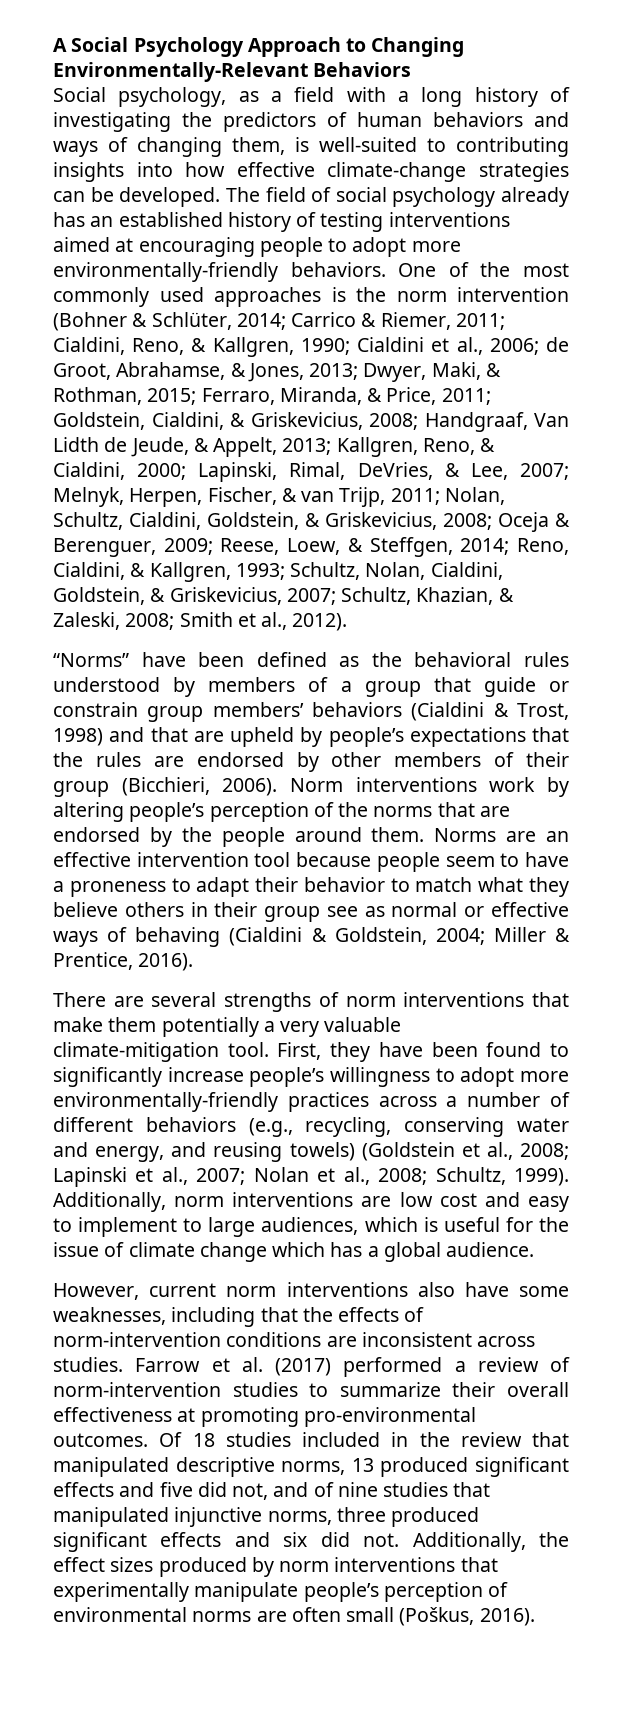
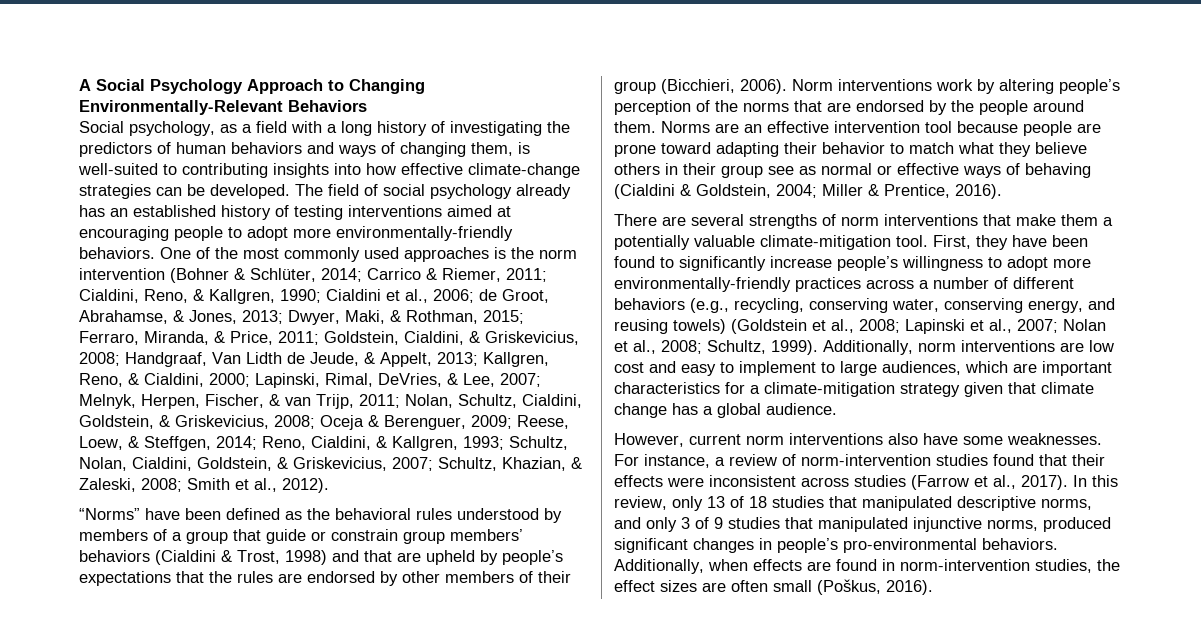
[445,852,569,867] [53,877,250,897] seem to have a proneness to adapt -> [1077,123,1101,133] [614,142,779,157] are prone toward adapting
[161,1017,320,1037] potentially a very -> [1103,217,1113,226] [614,235,690,250] a potentially
[517,1118,569,1132] [53,1142,88,1157] water and -> [892,298,1023,313] water, conserving
[423,1217,569,1232] [53,1242,125,1257] is useful for the issue of -> [1013,361,1112,376] [614,382,1036,397] are important characteristics for a climate-mitigation strategy given that
[272,1242,326,1257] which -> (667, 410) none
[53,1307,425,1327] [53,1332,536,1347] [53,1357,443,1377] weaknesses, including that the effects of norm-intervention conditions are inconsistent across studies. Farrow et al. (2017) performed -> [1007,433,1102,445] [614,454,710,468] weaknesses. For instance,
[309,1382,569,1397] [53,1407,476,1427] [53,1432,569,1447] [53,1457,570,1477] [53,1482,378,1500] to summarize their overall effectiveness at promoting pro-environmental outcomes. Of 18 studies included in the review that manipulated descriptive norms, 13 produced significant effects and five did not, and of nine -> [993,454,1105,466] [614,475,1118,490] [614,496,1092,511] [614,517,723,532] found that their effects were inconsistent across studies (Farrow et al., 2017). In this review, only 13 of 18 studies that manipulated descriptive norms, and only 3 of 9
[336,1507,480,1527] [53,1532,569,1552] [53,1557,498,1577] [53,1582,509,1602] [53,1607,252,1622] three produced significant effects and six did not. Additionally, the effect sizes produced by norm interventions that experimentally manipulate people’s perception of environmental norms -> [1043,517,1111,532] [614,538,1058,553] [614,559,1120,574] [614,580,697,592] produced significant changes in people’s pro-environmental behaviors. Additionally, when effects are found in norm-intervention studies, the effect sizes

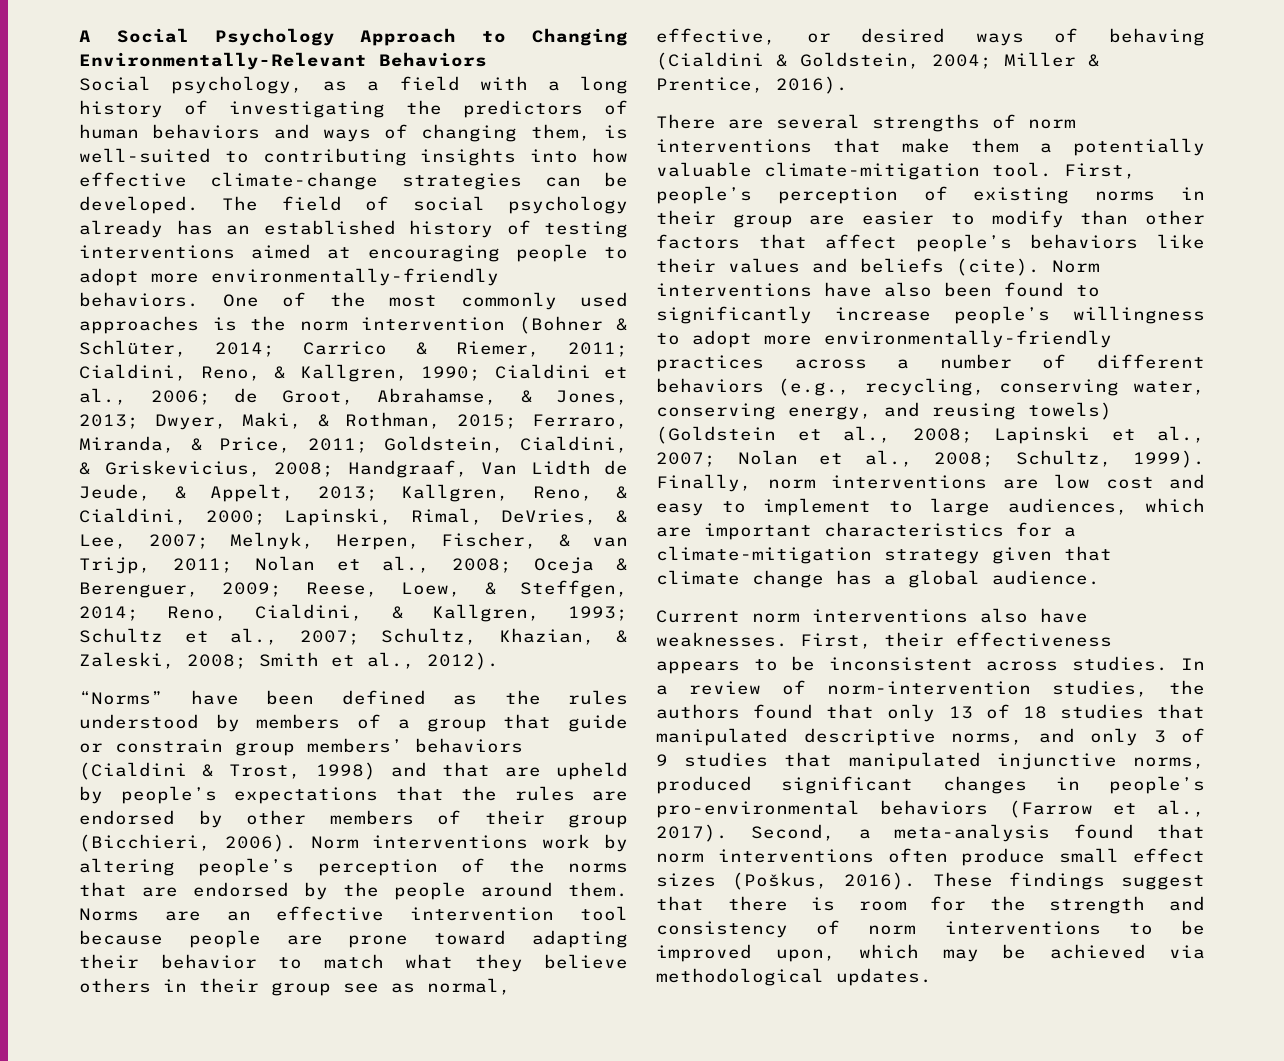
[405,394,582,408] [79,415,269,429] Nolan, Schultz, Cialdini, Goldstein, & Griskevicius, -> [254,556,431,573] Nolan et al.,
[509,436,568,450] [79,457,387,471] Schultz, Nolan, Cialdini, Goldstein, & Griskevicius, -> [79,628,278,645] Schultz et al.,
[335,508,411,520] behavioral -> (541, 697) none
[821,163,959,175] normal or effective -> [427,978,511,995] [656,28,946,45] normal, effective, or desired
[976,235,1047,250] they have -> [656,186,1205,204] [656,210,1205,228] [656,234,1205,252] [656,258,1100,276] [656,282,932,297] people’s perception of existing norms in their group are easier to modify than other factors that affect people’s behaviors like their values and beliefs (cite). Norm interventions have also
[823,340,913,355] Additionally, -> [656,474,752,492] Finally,
[614,433,741,447] However, current -> [656,610,740,623] Current
[963,433,1102,445] [614,454,1105,468] [614,475,1118,490] [614,496,667,510] some weaknesses. For instance, a review of norm-intervention studies found that their effects were inconsistent across studies (Farrow et al., 2017). In this review, -> [656,632,1112,649] [656,656,1205,674] [656,680,1205,697] [656,704,875,719] weaknesses. First, their effectiveness appears to be inconsistent across studies. In a review of norm-intervention studies, the authors found that
[982,538,1058,550] [614,559,1120,574] [614,579,933,595] behaviors. Additionally, when effects are found in norm-intervention studies, the effect sizes are often small (Poškus, 2016). -> [880,800,1205,818] [656,824,1205,842] [656,848,1205,866] [656,872,1205,890] [656,896,1205,914] [656,920,1205,938] [656,944,1205,962] [656,968,932,986] behaviors (Farrow et al., 2017). Second, a meta-analysis found that norm interventions often produce small effect sizes (Poškus, 2016). These findings suggest that there is room for the strength and consistency of norm interventions to be improved upon, which may be achieved via methodological updates.

